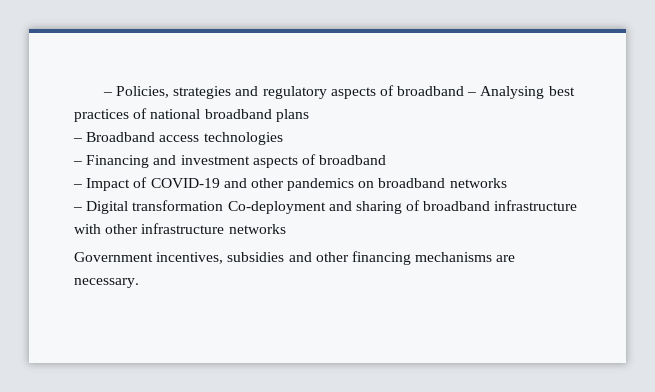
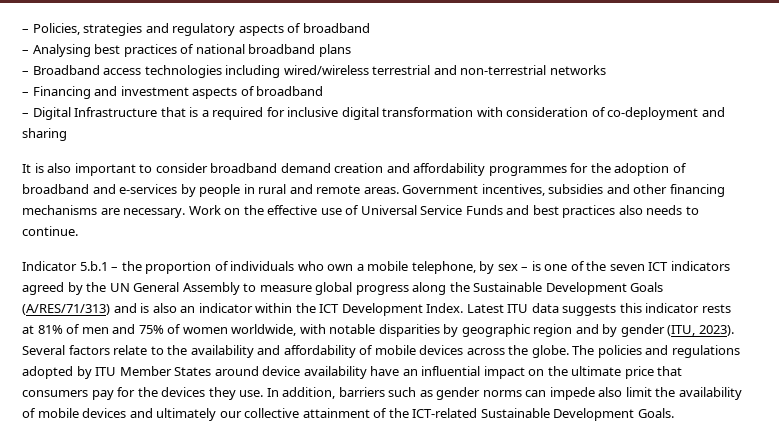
(465, 91) none -> (370, 28) //
(283, 138) none -> [225,65,606,78] including wired/wireless terrestrial and non-terrestrial networks
[86,177,507,191] [73,200,578,214] [74,223,286,234] Impact of COVID-19 and other pandemics on broadband networks // – Digital transformation Co-deployment and sharing of broadband infrastructure with other infrastructure networks // -> [32,107,725,120] [22,128,67,141] [22,163,687,176] [22,184,399,197] Digital Infrastructure that is a required for inclusive digital transformation with consideration of co-deployment and sharing // It is also important to consider broadband demand creation and affordability programmes for the adoption of broadband and e-services by people in rural and remote areas.
(139, 283) none -> [188,205,699,218] [22,226,78,236] [22,261,730,274] [22,282,664,295] [22,303,731,316] [22,324,734,337] [22,345,740,358] [22,366,683,379] [22,387,742,400] [22,408,674,421] Work on the effective use of Universal Service Funds and best practices also needs to continue. // Indicator 5.b.1 – the proportion of individuals who own a mobile telephone, by sex – is one of the seven ICT indicators agreed by the UN General Assembly to measure global progress along the Sustainable Development Goals (A/RES/71/313) and is also an indicator within the ICT Development Index. Latest ITU data suggests this indicator rests at 81% of men and 75% of women worldwide, with notable disparities by geographic region and by gender (ITU, 2023). Several factors relate to the availability and affordability of mobile devices across the globe. The policies and regulations adopted by ITU Member States around device availability have an influential impact on the ultimate price that consumers pay for the devices they use. In addition, barriers such as gender norms can impede also limit the availability of mobile devices and ultimately our collective attainment of the ICT-related Sustainable Development Goals.

